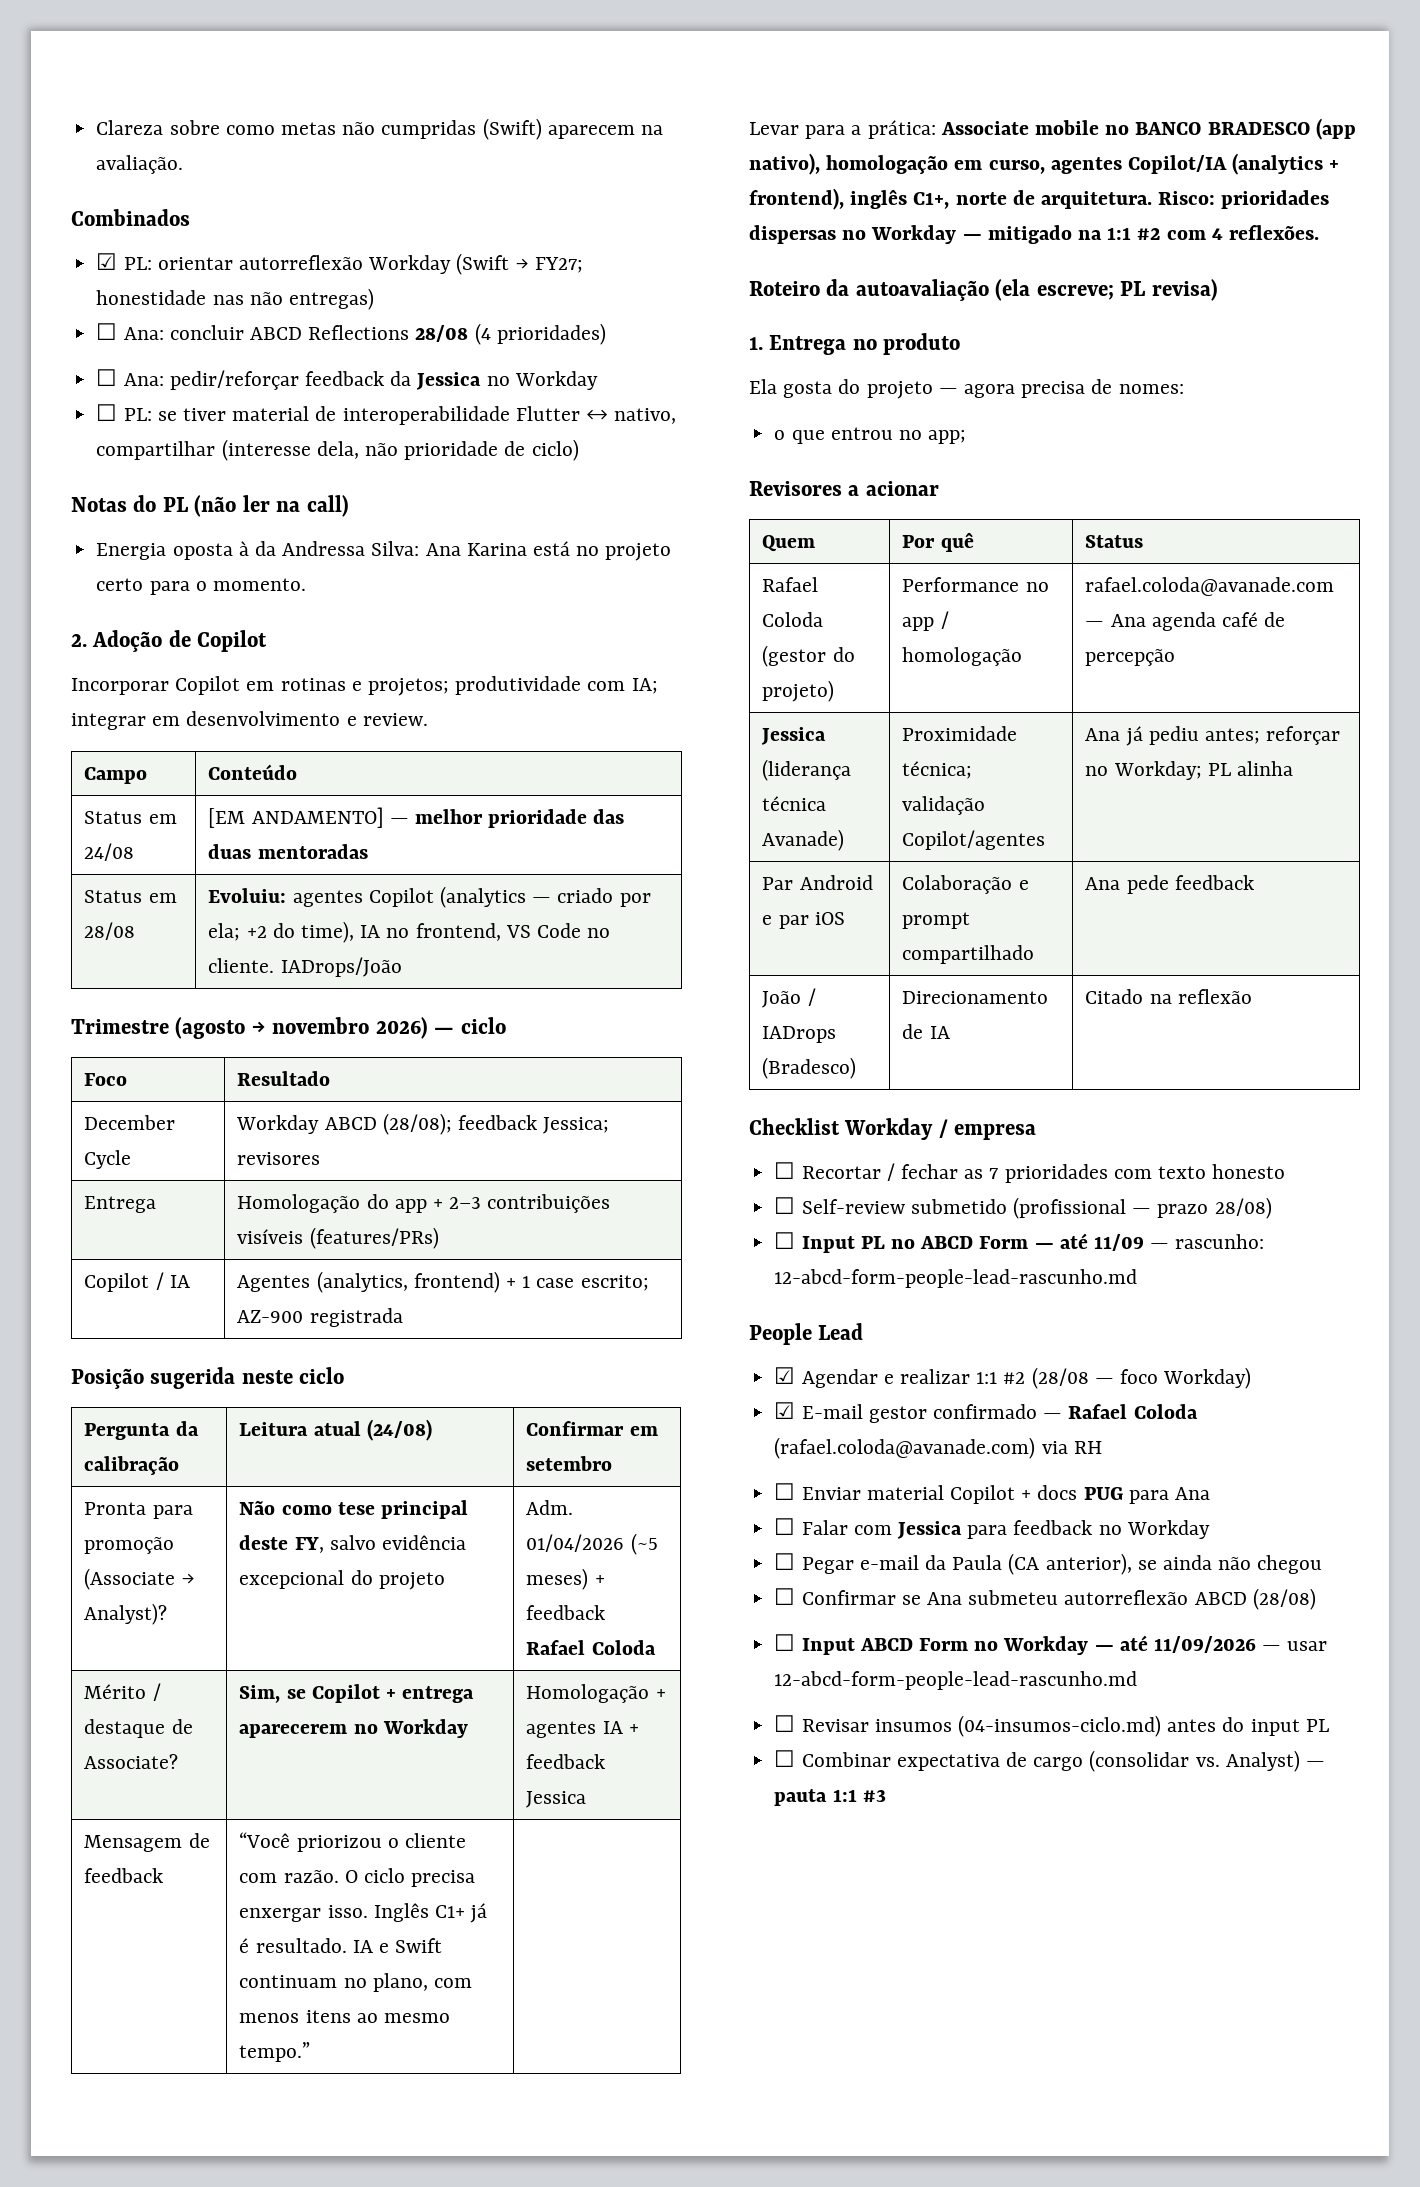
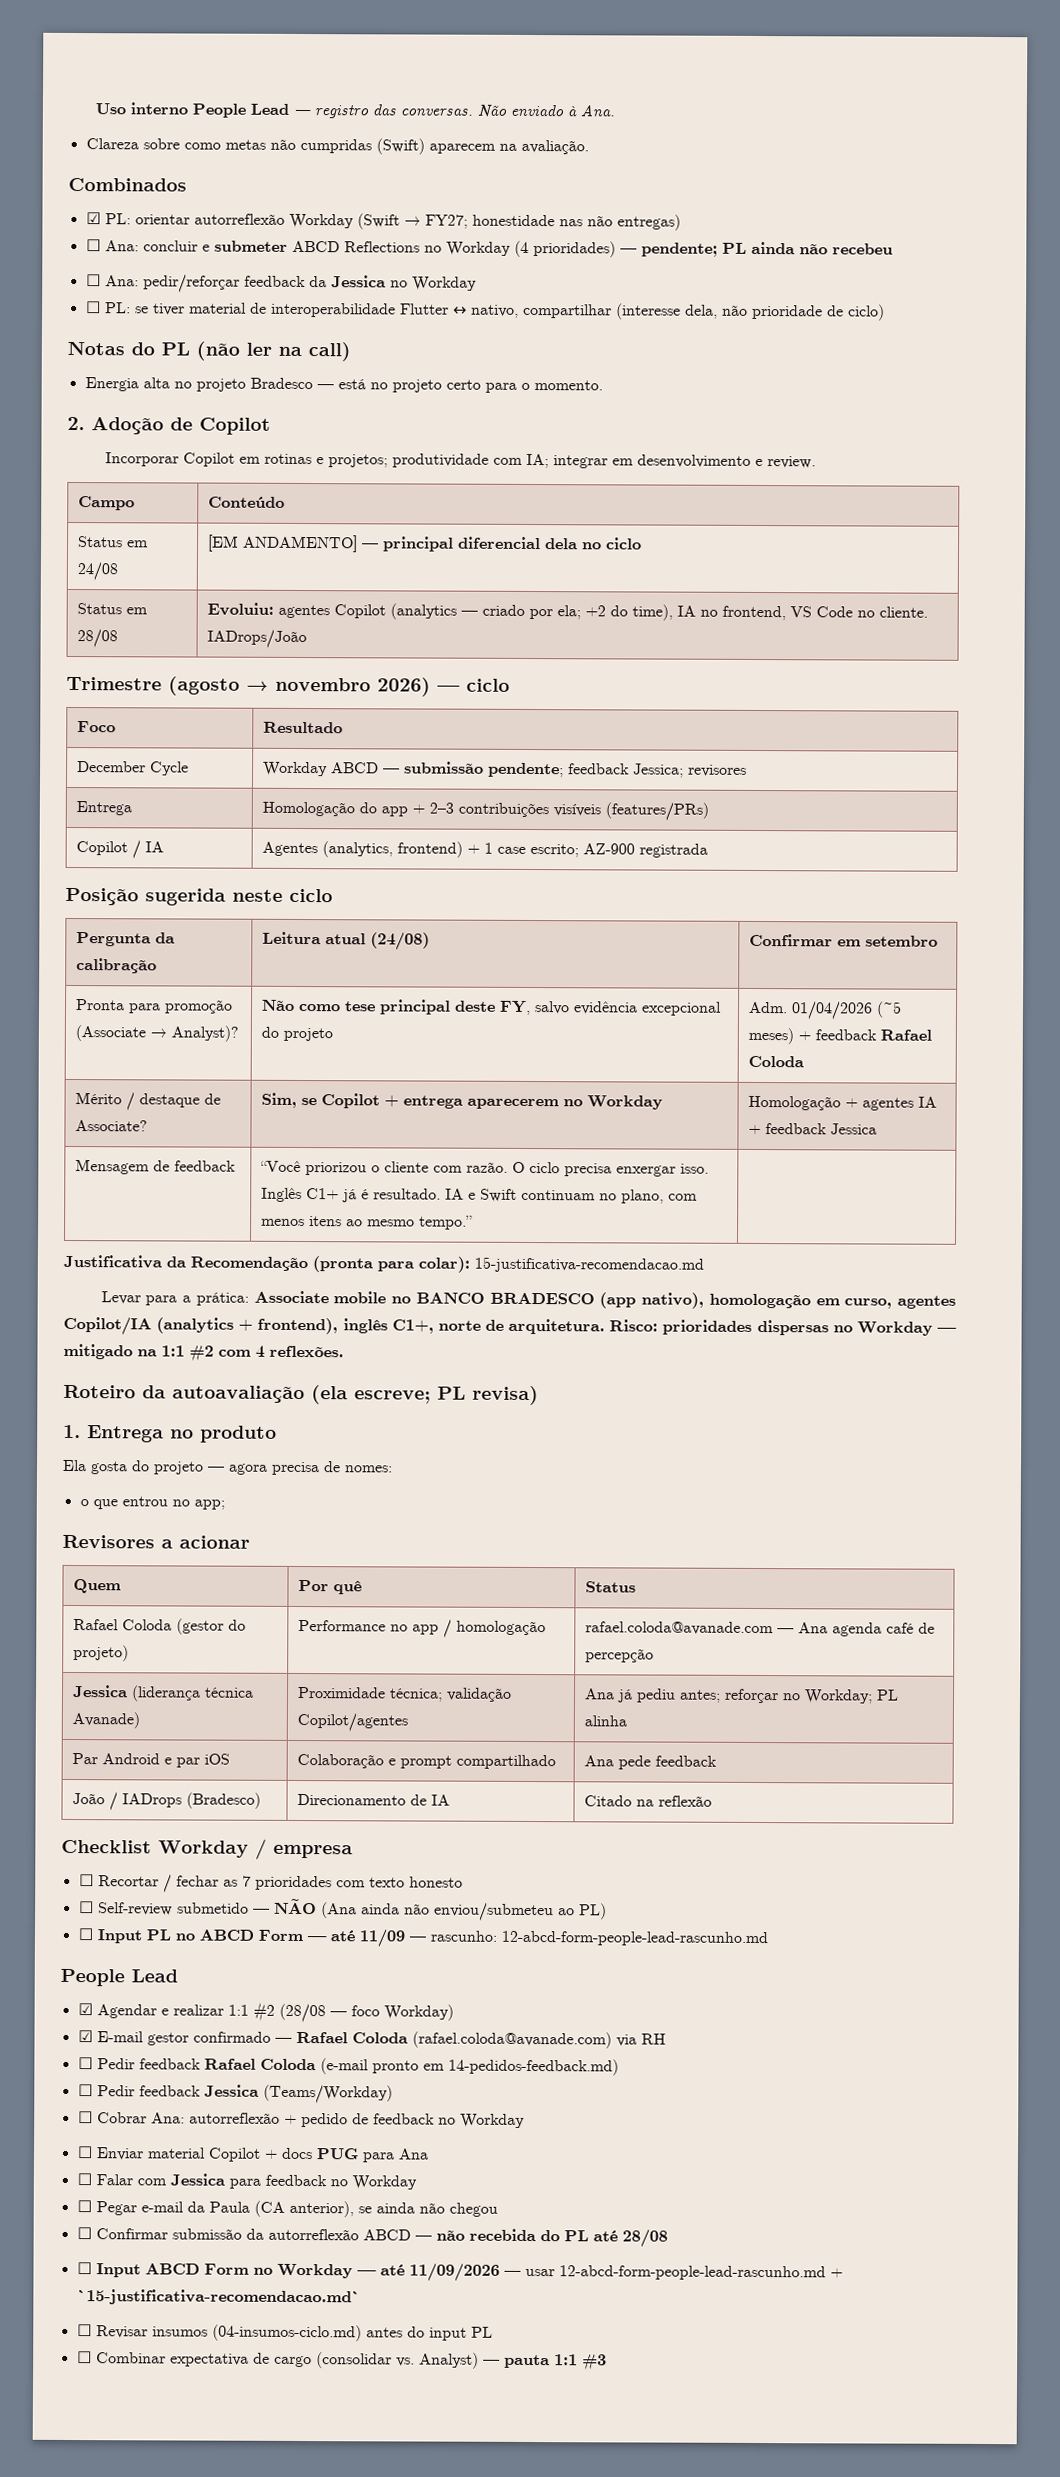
(96, 127) none -> [95,102,616,119] Uso interno People Lead — registro das conversas. Não enviado à Ana. //
[249,323,606,345] ABCD Reflections 28/08 (4 prioridades) -> [201,240,893,258] e submeter ABCD Reflections no Workday (4 prioridades) — pendente; PL ainda não recebeu
[172,541,527,560] oposta à da Andressa Silva: Ana Karina -> [142,377,334,392] alta no projeto Bradesco —
[414,809,625,828] [208,844,368,859] melhor prioridade das duas mentoradas -> [382,536,643,552] principal diferencial dela no ciclo
[382,1113,452,1135] (28/08); -> [383,761,565,778] — submissão pendente;
(311, 2052) none -> [63,1254,704,1273] // Justificativa da Recomendação (pronta para colar): 15-justificativa-recomendacao.md
[1012,1197,1272,1219] (profissional — prazo 28/08) -> [252,1898,607,1922] — NÃO (Ana ainda não enviou/submeteu ao PL)
(1102, 1447) none -> [77,2057,619,2076] [77,2084,393,2104] [77,2111,525,2128] // ☐ Pedir feedback Rafael Coloda (e-mail pronto em 14-pedidos-feedback.md) // ☐ Pedir feedback Jessica (Teams/Workday) // ☐ Cobrar Ana: autorreflexão + pedido de feedback no Workday
[901,1588,1316,1610] se Ana submeteu autorreflexão ABCD (28/08) -> [171,2228,668,2248] submissão da autorreflexão ABCD — não recebida do PL até 28/08
(1138, 1680) none -> [829,2268,843,2278] [76,2289,361,2306] + `15-justificativa-recomendacao.md`

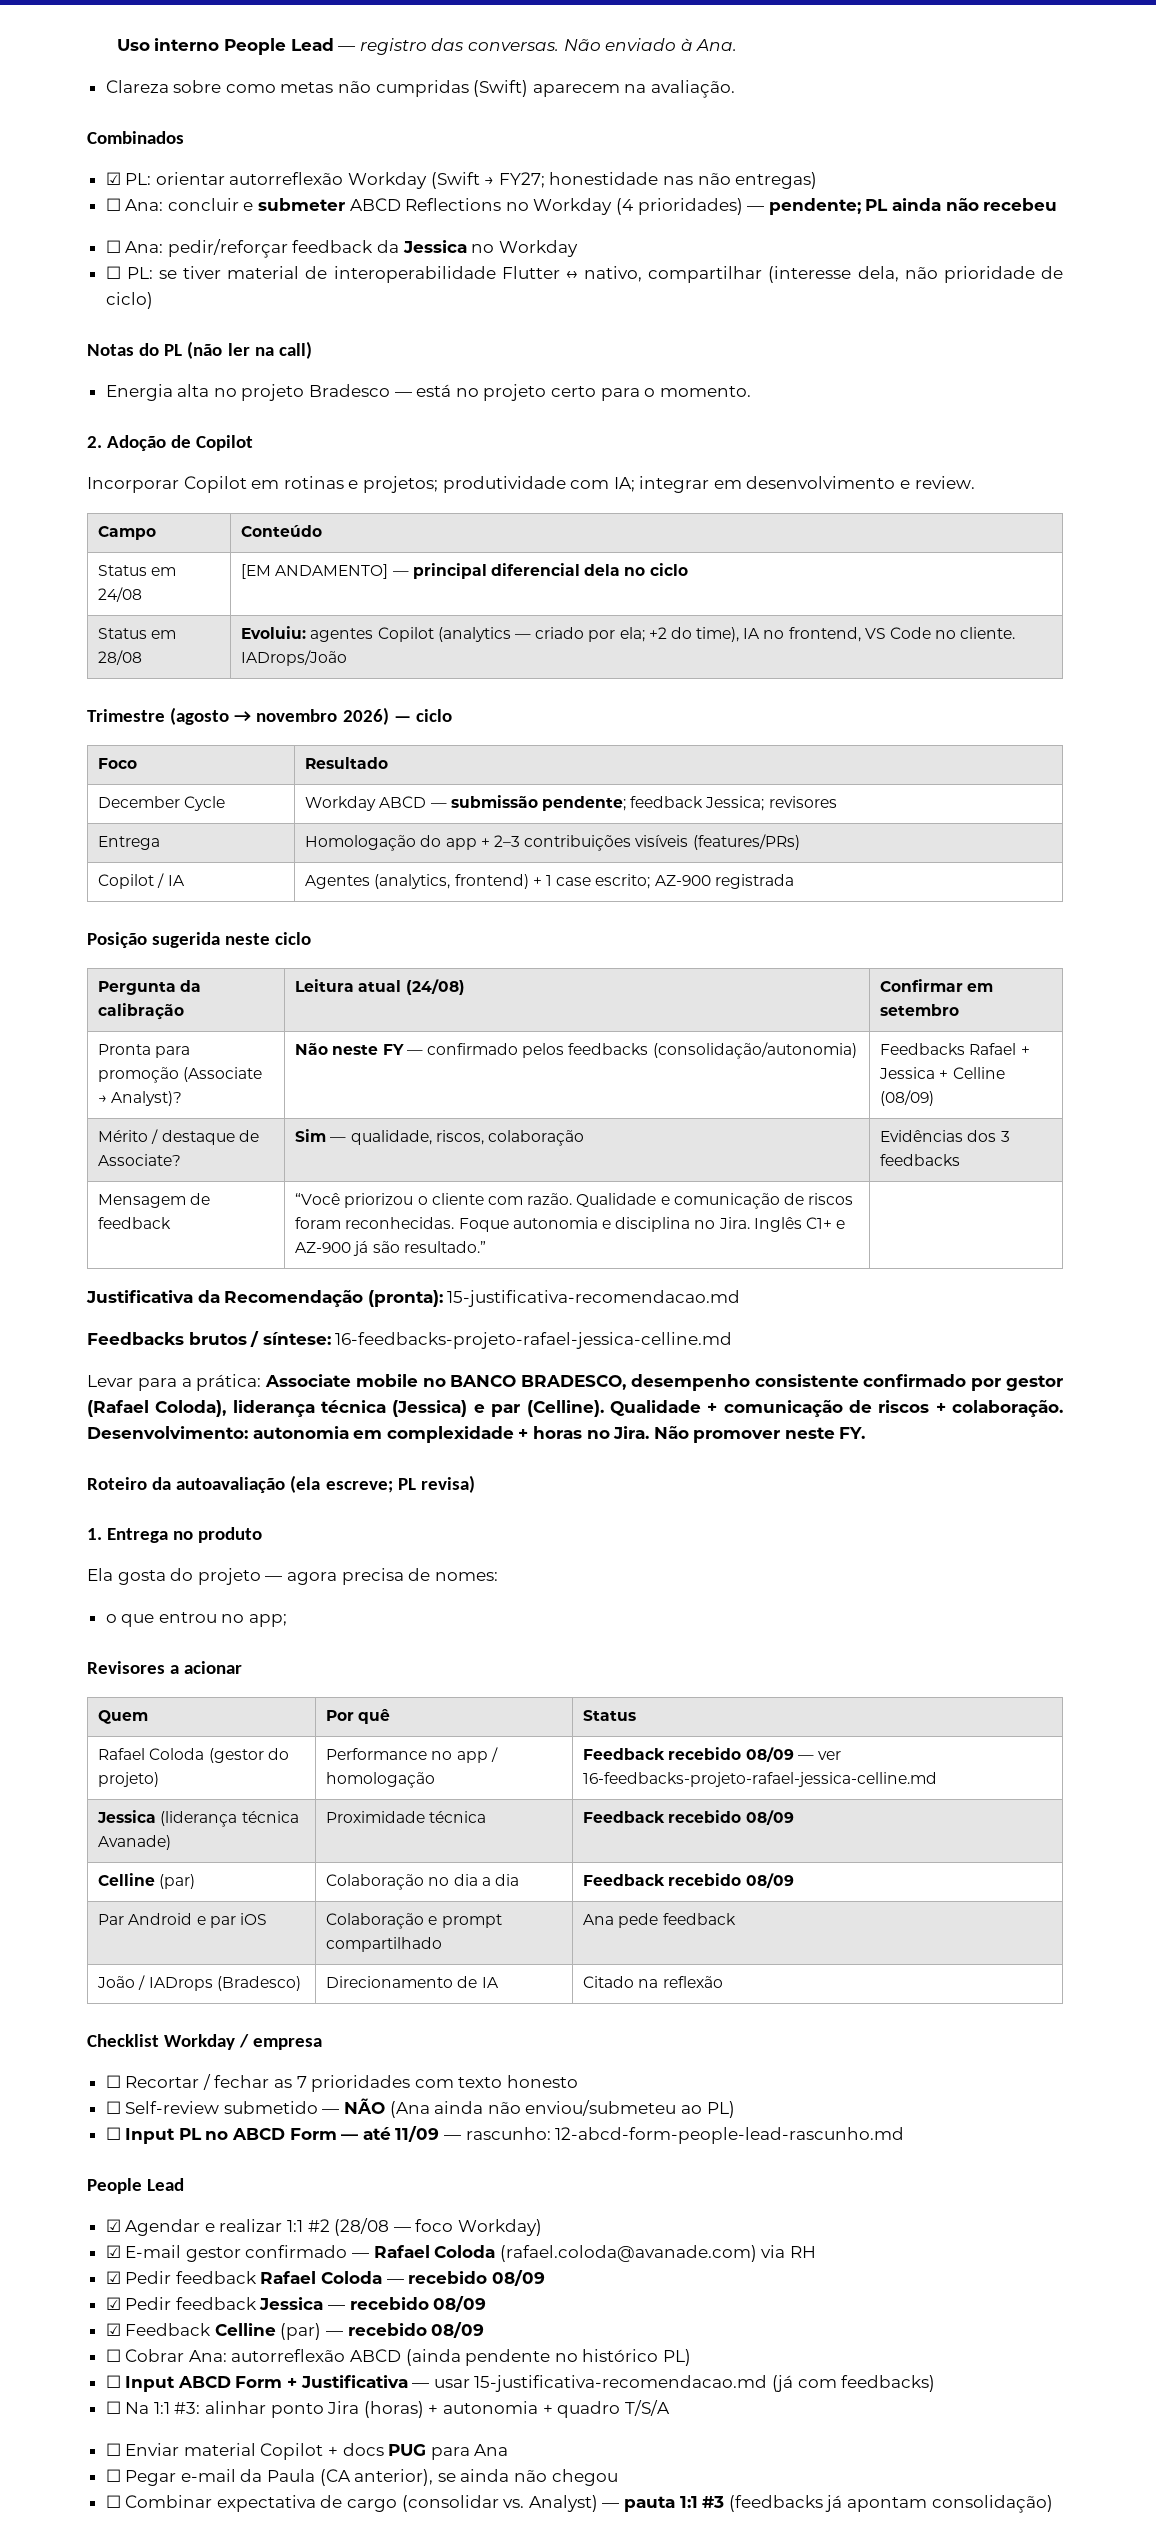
[298,999,723,1016] [261,1026,334,1042] [748,1001,903,1020] [748,1027,933,1045] [748,1055,805,1068] como tese principal deste FY, salvo evidência excepcional do projeto | Adm. 01/04/2026 (~5 meses) + feedback Rafael Coloda -> [332,1042,857,1059] [880,1043,1030,1055] [879,1067,1005,1079] [880,1090,935,1106] neste FY — confirmado pelos feedbacks (consolidação/autonomia) | Feedbacks Rafael + Jessica + Celline (08/09)
[261,1092,664,1110] [748,1095,938,1111] [748,1123,878,1135] Sim, se Copilot + entrega aparecerem no Workday | Homologação + agentes IA + feedback Jessica -> [295,1129,584,1146] [880,1130,1010,1142] [880,1154,961,1166] Sim — qualidade, riscos, colaboração | Evidências dos 3 feedbacks
[512,1161,710,1177] [261,1187,699,1204] [261,1215,474,1230] [63,1254,704,1273] O ciclo precisa enxergar isso. Inglês C1+ já é resultado. IA e Swift continuam no plano, com menos itens ao mesmo tempo.” | // Justificativa da Recomendação (pronta para colar): 15-justificativa-recomendacao.md -> [576,1193,854,1209] [295,1217,846,1232] [295,1241,486,1256] [86,1290,741,1307] [87,1331,733,1349] Qualidade e comunicação de riscos foram reconhecidas. Foque autonomia e disciplina no Jira. Inglês C1+ e AZ-900 já são resultado.” | // Justificativa da Recomendação (pronta): 15-justificativa-recomendacao.md // Feedbacks brutos / síntese: 16-feedbacks-projeto-rafael-jessica-celline.md
[489,1292,956,1309] [63,1316,957,1336] [63,1343,344,1362] BRADESCO (app nativo), homologação em curso, agentes Copilot/IA (analytics + frontend), inglês C1+, norte de arquitetura. Risco: prioridades dispersas no Workday — mitigado na 1:1 #2 com 4 reflexões. -> [521,1374,1063,1391] [87,1400,1063,1417] [87,1426,866,1443] BRADESCO, desempenho consistente confirmado por gestor (Rafael Coloda), liderança técnica (Jessica) e par (Celline). Qualidade + comunicação de riscos + colaboração. Desenvolvimento: autonomia em complexidade + horas no Jira. Não promover neste FY.
[585,1621,936,1637] [585,1648,655,1663] rafael.coloda@avanade.com — Ana agenda café de percepção -> [583,1747,841,1762] [583,1772,938,1787] Feedback recebido 08/09 — ver 16-feedbacks-projeto-rafael-jessica-celline.md
[389,1687,513,1702] [297,1712,409,1732] [584,1688,900,1704] [584,1715,628,1727] técnica; validação Copilot/agentes | Ana já pediu antes; reforçar no Workday; PL alinha -> [429,1811,487,1823] [583,1810,794,1825] [98,1873,196,1889] [326,1874,519,1890] [583,1873,794,1888] técnica | Feedback recebido 08/09 // Celline (par) | Colaboração no dia a dia | Feedback recebido 08/09
[77,2057,93,2070] ☐ -> [105,2271,121,2284] ☑
[319,2058,619,2076] [77,2084,393,2104] [77,2111,525,2128] (e-mail pronto em 14-pedidos-feedback.md) // ☐ Pedir feedback Jessica (Teams/Workday) // ☐ Cobrar Ana: autorreflexão + pedido de feedback no Workday -> [386,2270,545,2286] [105,2296,487,2312] [105,2322,485,2340] [105,2349,692,2366] [105,2375,936,2392] [105,2400,670,2418] — recebido 08/09 // ☑ Pedir feedback Jessica — recebido 08/09 // ☑ Feedback Celline (par) — recebido 08/09 // ☐ Cobrar Ana: autorreflexão ABCD (ainda pendente no histórico PL) // ☐ Input ABCD Form + Justificativa — usar 15-justificativa-recomendacao.md (já com feedbacks) // ☐ Na 1:1 #3: alinhar ponto Jira (horas) + autonomia + quadro T/S/A
[76,2173,417,2190] // ☐ Falar com Jessica para feedback no Workday -> (509, 2450) none
[76,2227,668,2248] [76,2262,843,2282] [76,2289,361,2306] [76,2324,493,2342] // ☐ Confirmar submissão da autorreflexão ABCD — não recebida do PL até 28/08 // ☐ Input ABCD Form no Workday — até 11/09/2026 — usar 12-abcd-form-people-lead-rascunho.md + `15-justificativa-recomendacao.md` // ☐ Revisar insumos (04-insumos-ciclo.md) antes do input PL -> (618, 2477) none
(607, 2362) none -> [728,2495,1053,2513] (feedbacks já apontam consolidação)

